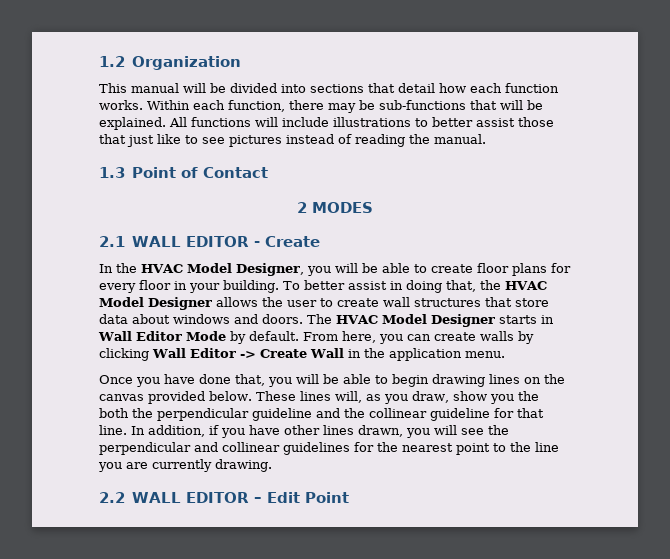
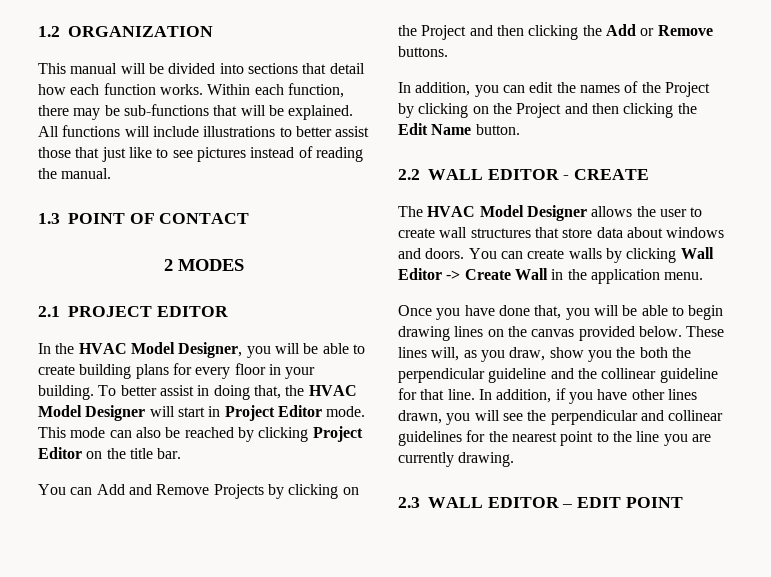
[131,56,241,70] Organization -> [68,26,213,37] ORGANIZATION
[131,167,268,178] Point of Contact -> [68,213,250,224] POINT OF CONTACT
[131,236,320,247] WALL EDITOR - Create -> [68,306,228,317] PROJECT EDITOR
[476,263,509,273] floor -> [79,364,132,379] building
(212, 303) none -> [149,405,366,421] [38,426,363,442] [38,447,182,459] [38,484,359,499] [398,24,713,40] [398,46,448,57] [398,81,710,97] [398,103,697,118] [398,123,520,135] [398,169,650,180] [398,205,587,221] will start in Project Editor mode. This mode can also be reached by clicking Project Editor on the title bar. // You can Add and Remove Projects by clicking on the Project and then clicking the Add or Remove buttons. // In addition, you can edit the names of the Project by clicking on the Project and then clicking the Edit Name button. // 2.2 WALL EDITOR - CREATE // The HVAC Model Designer
[307,314,554,327] [98,331,403,344] The HVAC Model Designer starts in Wall Editor Mode by default. From here, you -> [468,248,497,259] You
[99,492,349,503] 2.2 WALL EDITOR – Edit Point -> [398,497,683,508] 2.3 WALL EDITOR – EDIT POINT

